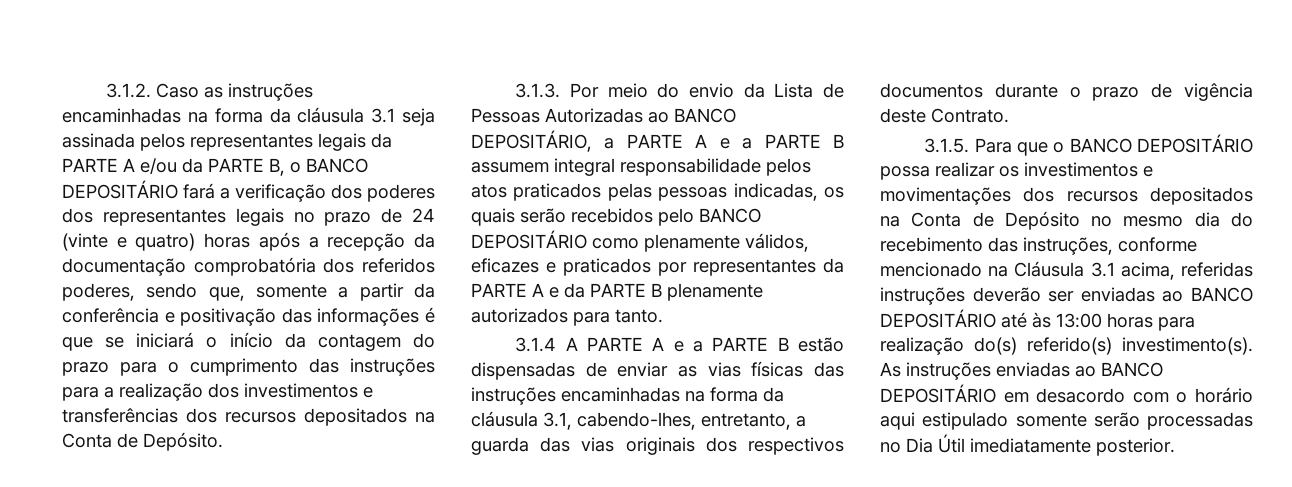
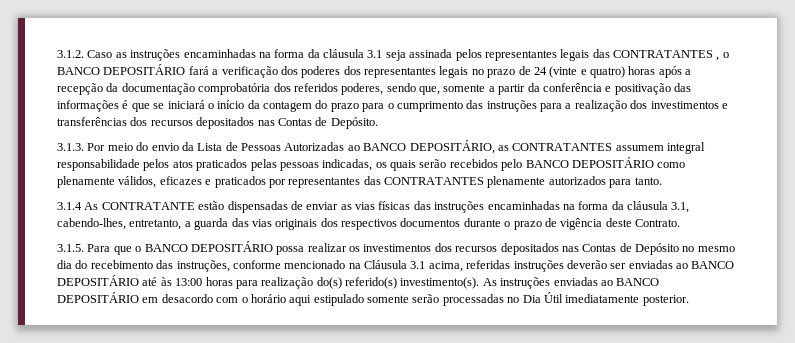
[371,133,392,148] [62,158,285,176] da PARTE A e/ou da PARTE B, -> [592,49,720,61] das CONTRATANTES ,
[415,412,435,423] [62,433,112,448] na Conta -> [257,118,312,126] nas Contas
[604,134,844,149] a PARTE A e a PARTE B -> [497,143,613,151] as CONTRATANTES
[823,258,844,273] [471,283,662,298] da PARTE A e da PARTE B -> [363,176,484,185] das CONTRATANTES
[565,337,789,352] A PARTE A e a PARTE B -> [84,202,195,210] As CONTRATANTE
[1143,166,1153,177] [880,187,1253,205] [880,212,962,227] e movimentações dos recursos depositados na Conta -> [434,243,617,255] dos recursos depositados nas Contas

